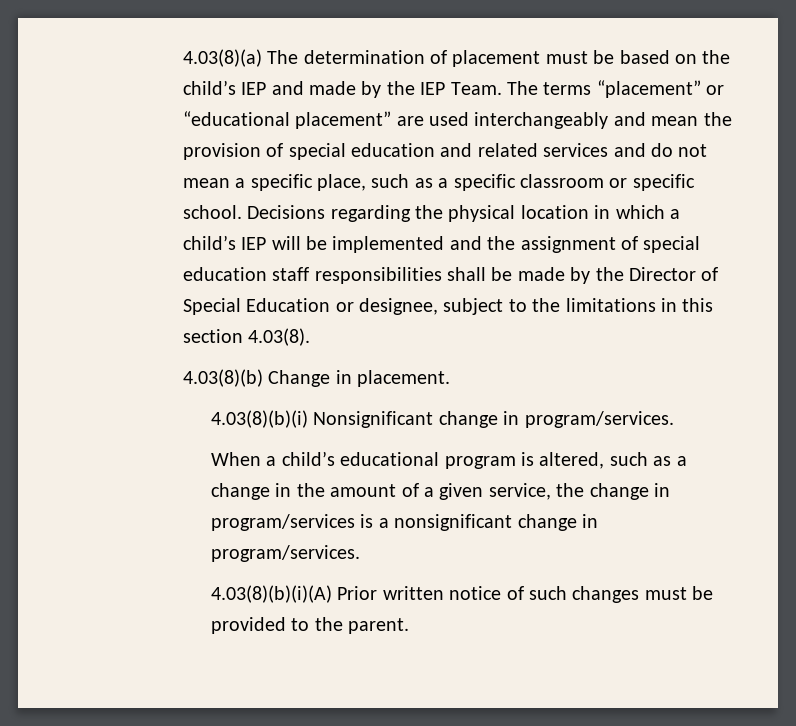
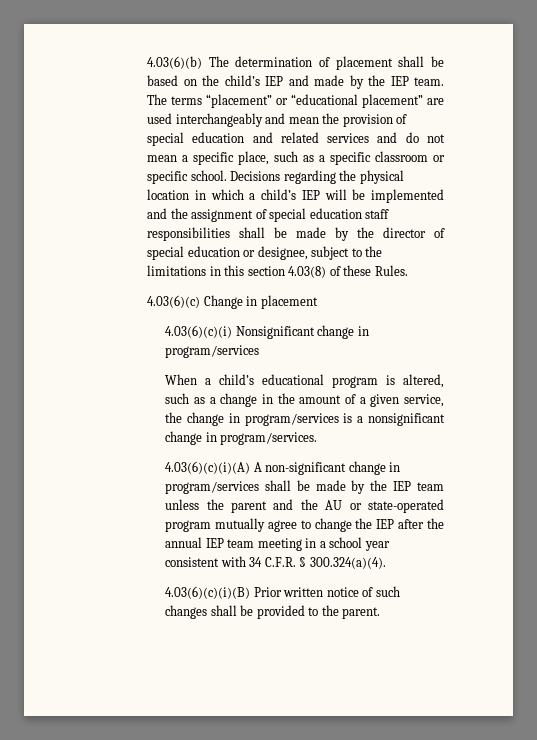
[182,49,262,67] 4.03(8)(a) -> [147,56,203,69] 4.03(6)(b)
[545,51,588,64] must -> [398,56,425,67] shall
[450,82,502,95] Team. -> [413,77,444,86] team.
[628,267,719,281] [182,298,331,315] Director of Special Education -> [383,227,445,238] [147,246,240,260] director of special education
[248,328,311,346] [182,369,450,387] [211,410,309,428] 4.03(8). // 4.03(8)(b) Change in placement. // 4.03(8)(b)(i) -> [288,265,408,278] [147,295,318,309] [165,325,233,338] 4.03(8) of these Rules. // 4.03(6)(c) Change in placement // 4.03(6)(c)(i)
[524,411,674,428] program/services. -> [165,345,260,358] program/services
[211,585,333,603] 4.03(8)(b)(i)(A) -> [165,461,401,475] [165,480,444,494] [165,499,444,513] [165,518,444,532] [165,537,390,551] [165,556,386,569] [165,586,251,599] 4.03(6)(c)(i)(A) A non-significant change in program/services shall be made by the IEP team unless the parent and the AU or state-operated program mutually agree to change the IEP after the annual IEP team meeting in a school year consistent with 34 C.F.R. § 300.324(a)(4). // 4.03(6)(c)(i)(B)
[644,587,687,600] must -> [210,605,237,616] shall

